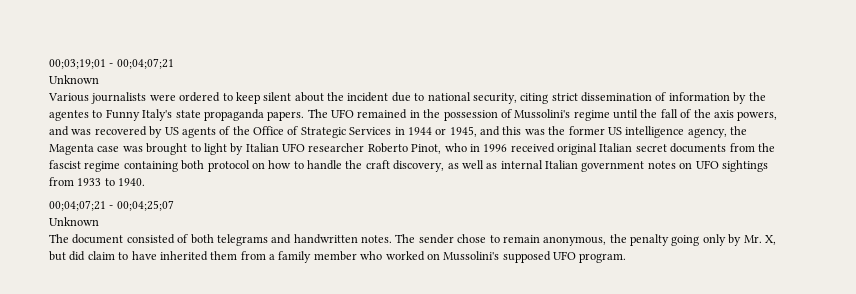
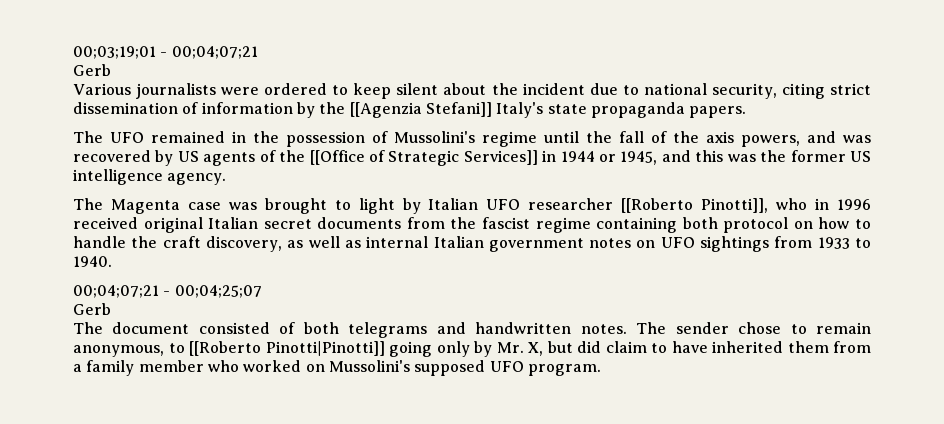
[49,75,99,84] Unknown -> [73,64,111,76] Gerb
[49,109,140,121] agentes to Funny -> [349,102,492,118] [[Agenzia Stefani]]
(305, 116) none -> (747, 112) //
[253,126,284,135] Office -> [309,150,365,165] [[Office
[349,127,392,135] Services -> [463,150,538,165] Services]]
[687,126,747,138] agency, the -> [167,173,227,185] [73,198,103,210] agency. // The
[367,143,442,154] Roberto Pinot, -> [621,198,769,213] [[Roberto Pinotti]],
[49,217,99,226] Unknown -> [73,303,111,315] Gerb
[609,234,669,246] the penalty -> [168,341,385,356] to [[Roberto Pinotti|Pinotti]]

